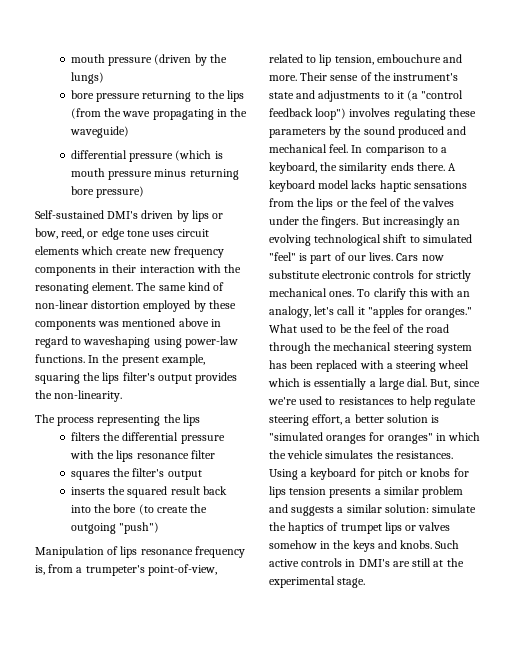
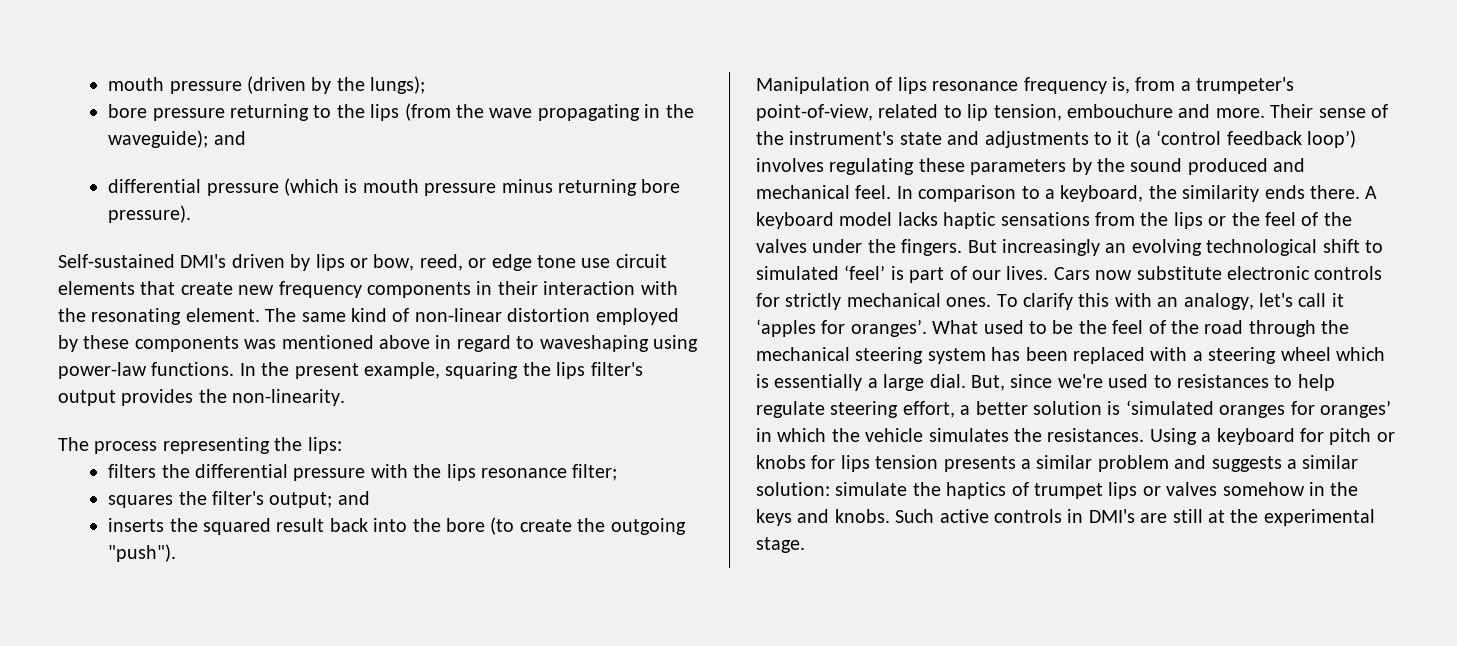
[70,72,104,84] lungs) -> [370,76,426,94] lungs);
[69,126,129,138] waveguide) -> [108,130,246,148] waveguide); and
[96,186,145,198] pressure) -> [108,205,192,223] pressure).
[152,231,175,237] uses -> [581,258,611,268] use
[81,246,114,255] which -> [140,281,176,295] that
[182,414,200,426] lips -> [307,437,342,454] lips:
[190,450,215,459] filter -> [572,464,618,481] filter;
[167,470,202,480] output -> [269,491,370,508] output; and
[119,522,160,534] "push") -> [108,544,177,562] "push").
[421,90,464,99] [269,108,347,120] "control feedback loop") -> [1156,130,1356,148] ‘control feedback loop’)
[269,252,296,261] "feel" -> [844,265,886,280] ‘feel’
[367,306,473,318] "apples for oranges." -> [756,319,927,337] ‘apples for oranges’.
[269,432,323,441] "simulated -> [1125,400,1214,415] ‘simulated
[387,433,433,444] oranges" -> [1320,400,1391,418] oranges’

